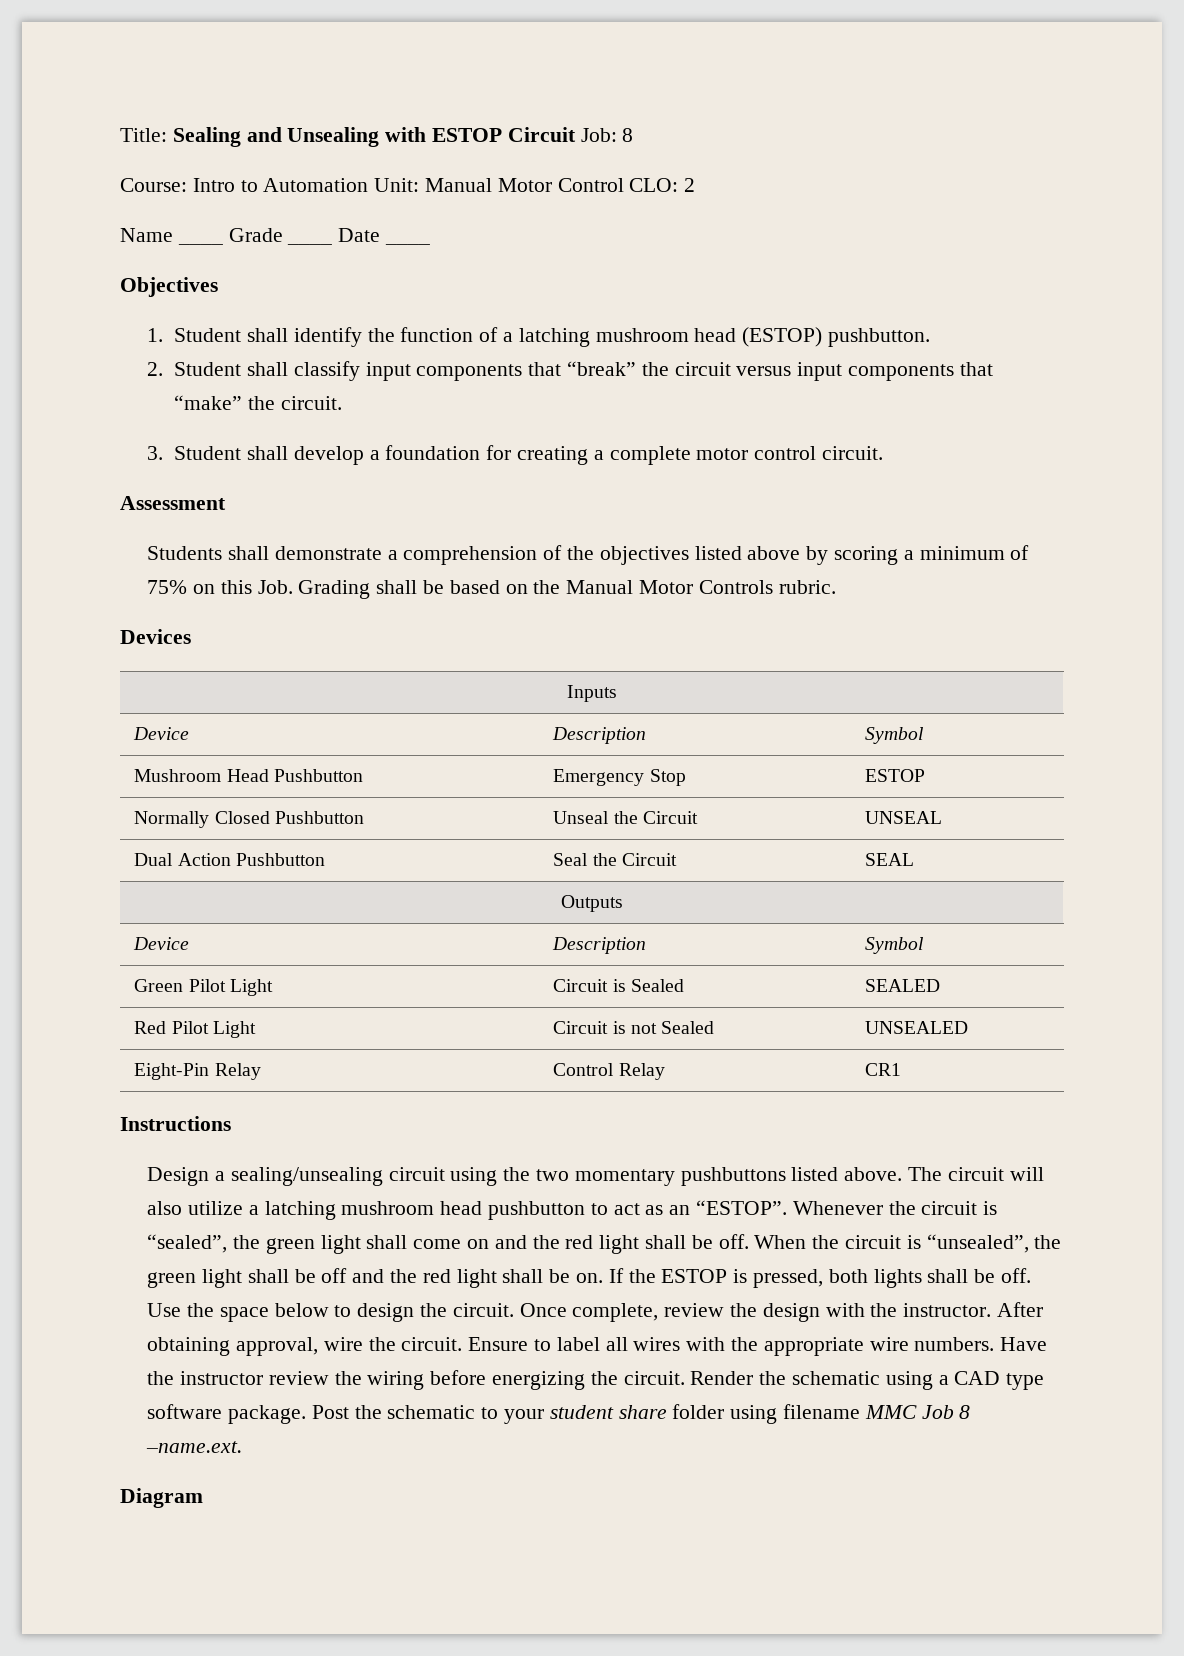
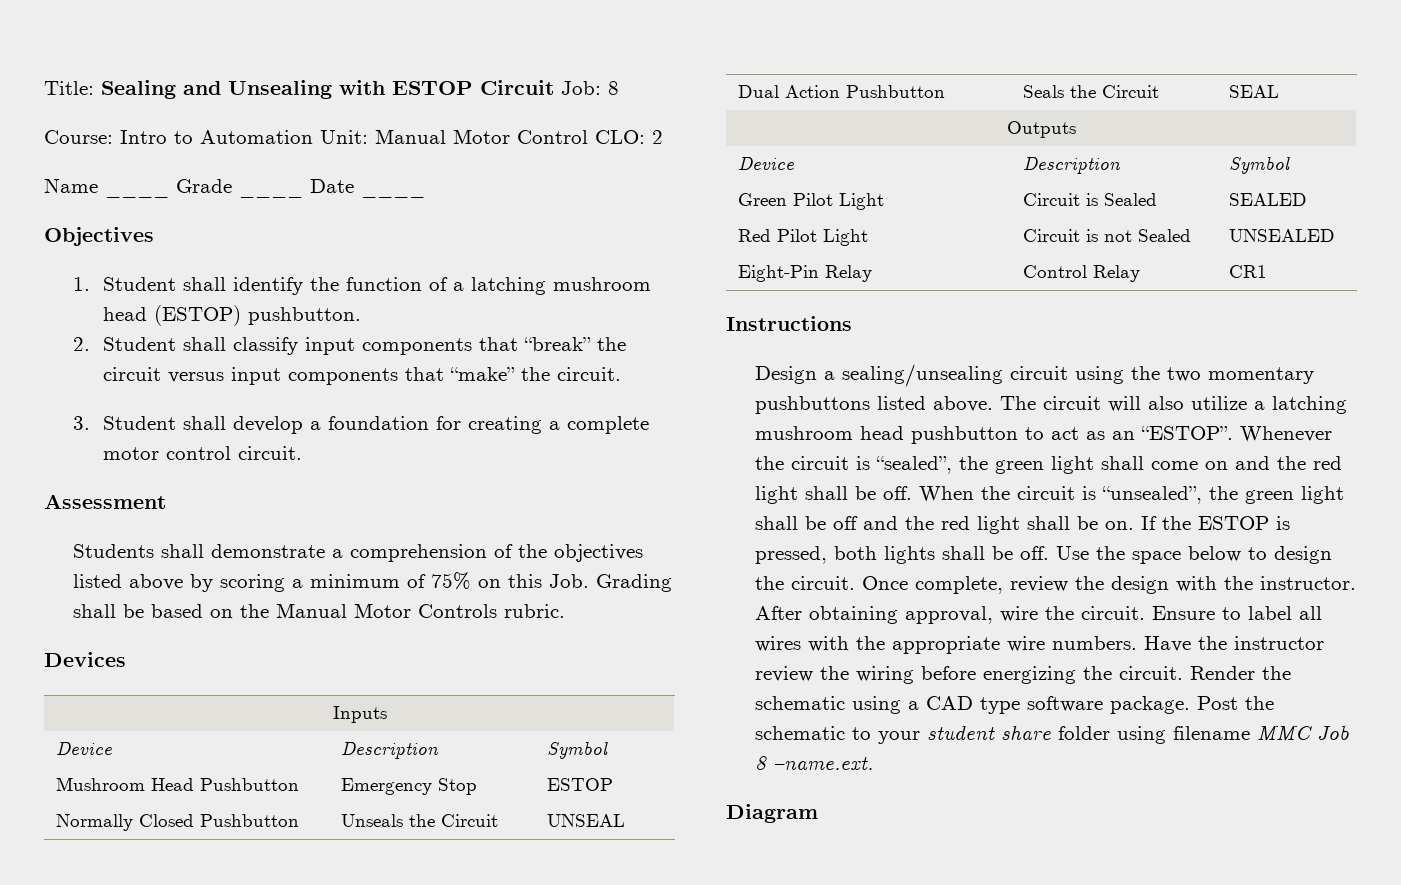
[553,811,610,824] Unseal -> [341,814,404,827] Unseals
[553,853,589,866] Seal -> [1023,85,1065,98] Seals

